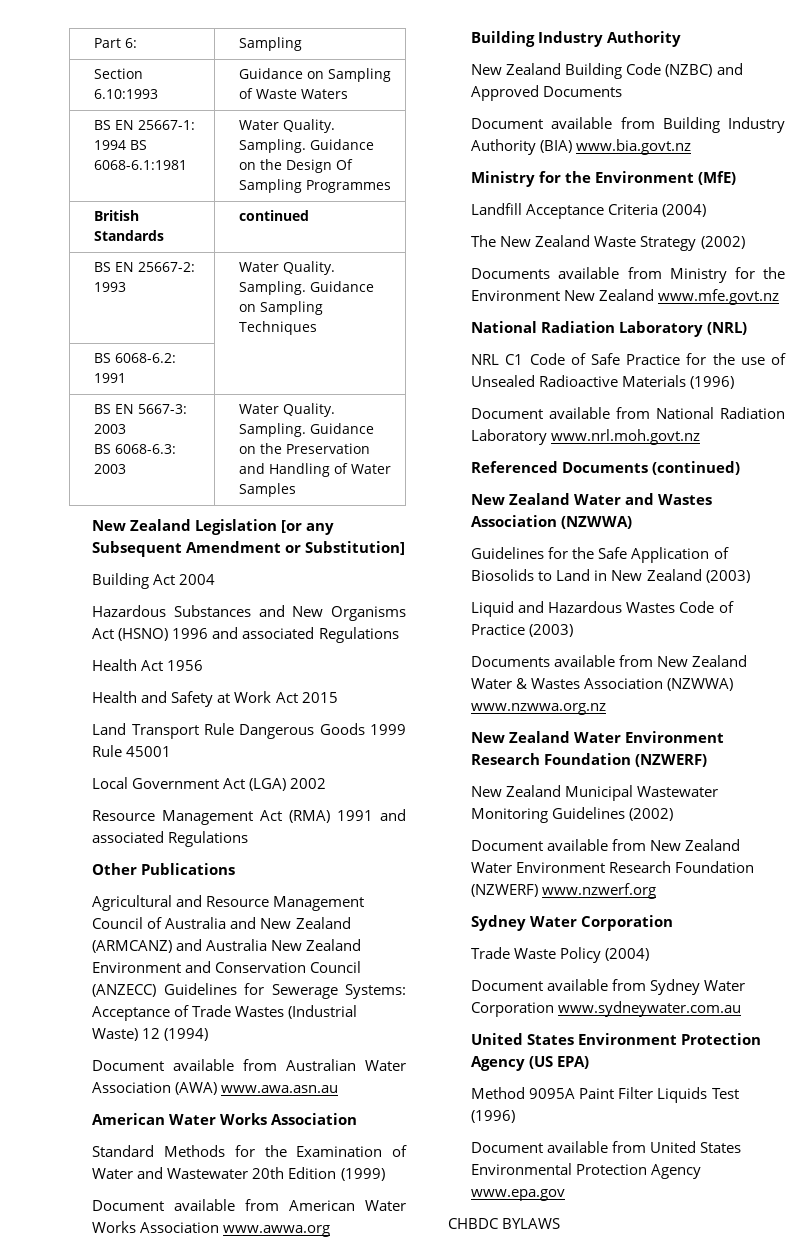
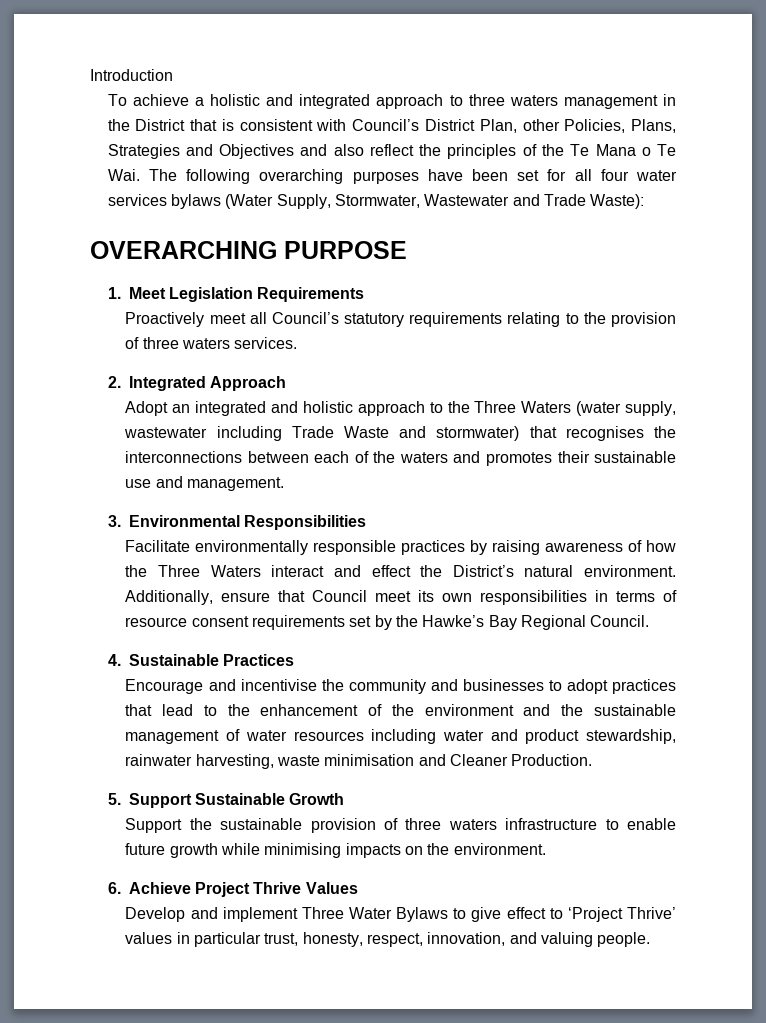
[94,38,138,48] [239,37,303,51] [94,68,144,79] [94,89,159,99] [239,68,392,82] [239,88,349,99] [94,120,196,130] [94,140,148,150] [94,160,188,170] [239,119,336,133] [239,139,375,153] [239,159,354,173] [239,179,392,193] [94,210,140,221] [94,230,165,241] [239,210,310,221] [94,262,196,272] [94,282,127,292] [239,261,336,275] [239,281,375,295] [239,301,324,315] [239,321,318,335] [94,353,177,363] [94,373,127,383] [94,404,188,414] [94,424,127,434] [94,444,177,454] [94,464,127,474] [239,403,336,417] [239,423,375,437] [239,443,371,454] [239,463,392,477] [239,483,297,497] [92,519,335,535] [92,541,406,557] [92,573,216,589] [92,605,406,621] [92,627,399,643] [92,659,204,671] [92,691,338,707] [92,723,406,739] [92,745,172,757] [92,777,327,791] [92,809,406,825] [92,831,249,847] [92,863,236,875] [92,895,365,911] [92,917,351,929] [92,939,362,953] [92,961,362,973] [92,983,406,999] [92,1005,358,1021] [92,1028,209,1041] [92,1059,406,1071] [92,1082,339,1095] [92,1113,358,1125] [92,1145,407,1157] [92,1167,385,1181] [92,1199,406,1211] [92,1221,331,1237] [471,31,682,47] [471,63,743,79] [471,85,623,101] [471,117,785,133] [471,139,692,155] [471,171,737,187] [471,203,707,219] [471,235,745,251] [471,267,785,283] [471,289,780,305] [471,321,748,337] [471,353,786,365] [471,375,735,389] [471,407,785,419] [471,429,701,445] [471,461,741,475] [471,493,713,505] [471,515,633,529] [471,547,729,563] [471,569,750,583] [471,601,734,617] [471,624,574,637] [471,655,748,667] [471,678,734,691] [471,703,607,715] [471,731,725,743] [471,753,708,767] [471,785,719,801] [471,807,674,823] [471,839,741,851] [471,861,755,873] [471,883,657,899] [471,915,674,931] [471,947,650,963] [471,979,746,995] [471,1001,742,1017] [471,1033,762,1045] [471,1056,590,1071] [471,1087,740,1103] [471,1110,516,1123] [471,1141,742,1153] [471,1163,702,1179] [471,1189,566,1201] [448,1218,561,1229] Part 6: | Sampling // Section 6.10:1993 | Guidance on Sampling of Waste Waters // BS EN 25667-1: 1994 BS 6068-6.1:1981 | Water Quality. Sampling. Guidance on the Design Of Sampling Programmes // British Standards | continued // BS EN 25667-2: 1993 | Water Quality. Sampling. Guidance on Sampling Techniques // BS 6068-6.2: 1991 | // BS EN 5667-3: 2003 // BS 6068-6.3: 2003 | Water Quality. Sampling. Guidance on the Preservation and Handling of Water Samples // New Zealand Legislation [or any Subsequent Amendment or Substitution] // Building Act 2004 // Hazardous Substances and New Organisms Act (HSNO) 1996 and associated Regulations // Health Act 1956 // Health and Safety at Work Act 2015 // Land Transport Rule Dangerous Goods 1999 Rule 45001 // Local Government Act (LGA) 2002 // Resource Management Act (RMA) 1991 and associated Regulations // Other Publications // Agricultural and Resource Management Council of Australia and New Zealand (ARMCANZ) and Australia New Zealand Environment and Conservation Council (ANZECC) Guidelines for Sewerage Systems: Acceptance of Trade Wastes (Industrial Waste) 12 (1994) // Document available from Australian Water Association (AWA) www.awa.asn.au // American Water Works Association // Standard Methods for the Examination of Water and Wastewater 20th Edition (1999) // Document available from American Water Works Association www.awwa.org // Building Industry Authority // New Zealand Building Code (NZBC) and Approved Documents // Document available from Building Industry Authority (BIA) www.bia.govt.nz // Ministry for the Environment (MfE) // Landfill Acceptance Criteria (2004) // The New Zealand Waste Strategy (2002) // Documents available from Ministry for the Environment New Zealand www.mfe.govt.nz // National Radiation Laboratory (NRL) // NRL C1 Code of Safe Practice for the use of Unsealed Radioactive Materials (1996) // Document available from National Radiation Laboratory www.nrl.moh.govt.nz // Referenced Documents (continued) // New Zealand Water and Wastes Association (NZWWA) // Guidelines for the Safe Application of Biosolids to Land in New Zealand (2003) // Liquid and Hazardous Wastes Code of Practice (2003) // Documents available from New Zealand Water & Wastes Association (NZWWA) www.nzwwa.org.nz // New Zealand Water Environment Research Foundation (NZWERF) // New Zealand Municipal Wastewater Monitoring Guidelines (2002) // Document available from New Zealand Water Environment Research Foundation (NZWERF) www.nzwerf.org // Sydney Water Corporation // Trade Waste Policy (2004) // Document available from Sydney Water Corporation www.sydneywater.com.au // United States Environment Protection Agency (US EPA) // Method 9095A Paint Filter Liquids Test (1996) // Document available from United States Environmental Protection Agency www.epa.gov // CHBDC BYLAWS -> [90,69,173,81] [107,94,676,109] [107,119,677,133] [107,144,676,159] [107,169,677,184] [107,194,645,209] [90,241,407,259] [107,287,365,302] [125,312,676,327] [125,337,298,349] [107,376,287,391] [125,401,676,416] [124,426,677,441] [125,451,676,466] [125,476,285,491] [107,515,367,530] [125,540,676,555] [125,565,676,577] [125,590,677,605] [125,615,650,630] [107,654,295,666] [125,679,676,694] [125,704,676,716] [125,729,676,744] [125,754,593,769] [107,793,345,808] [125,818,676,833] [125,843,546,858] [107,882,358,897] [125,907,676,922] [125,932,651,947] Introduction // To achieve a holistic and integrated approach to three waters management in the District that is consistent with Council’s District Plan, other Policies, Plans, Strategies and Objectives and also reflect the principles of the Te Mana o Te Wai. The following overarching purposes have been set for all four water services bylaws (Water Supply, Stormwater, Wastewater and Trade Waste): // OVERARCHING PURPOSE // 1. Meet Legislation Requirements // Proactively meet all Council’s statutory requirements relating to the provision of three waters services. // 2. Integrated Approach // Adopt an integrated and holistic approach to the Three Waters (water supply, wastewater including Trade Waste and stormwater) that recognises the interconnections between each of the waters and promotes their sustainable use and management. // 3. Environmental Responsibilities // Facilitate environmentally responsible practices by raising awareness of how the Three Waters interact and effect the District’s natural environment. Additionally, ensure that Council meet its own responsibilities in terms of resource consent requirements set by the Hawke’s Bay Regional Council. // 4. Sustainable Practices // Encourage and incentivise the community and businesses to adopt practices that lead to the enhancement of the environment and the sustainable management of water resources including water and product stewardship, rainwater harvesting, waste minimisation and Cleaner Production. // 5. Support Sustainable Growth // Support the sustainable provision of three waters infrastructure to enable future growth while minimising impacts on the environment. // 6. Achieve Project Thrive Values // Develop and implement Three Water Bylaws to give effect to ‘Project Thrive’ values in particular trust, honesty, respect, innovation, and valuing people.

